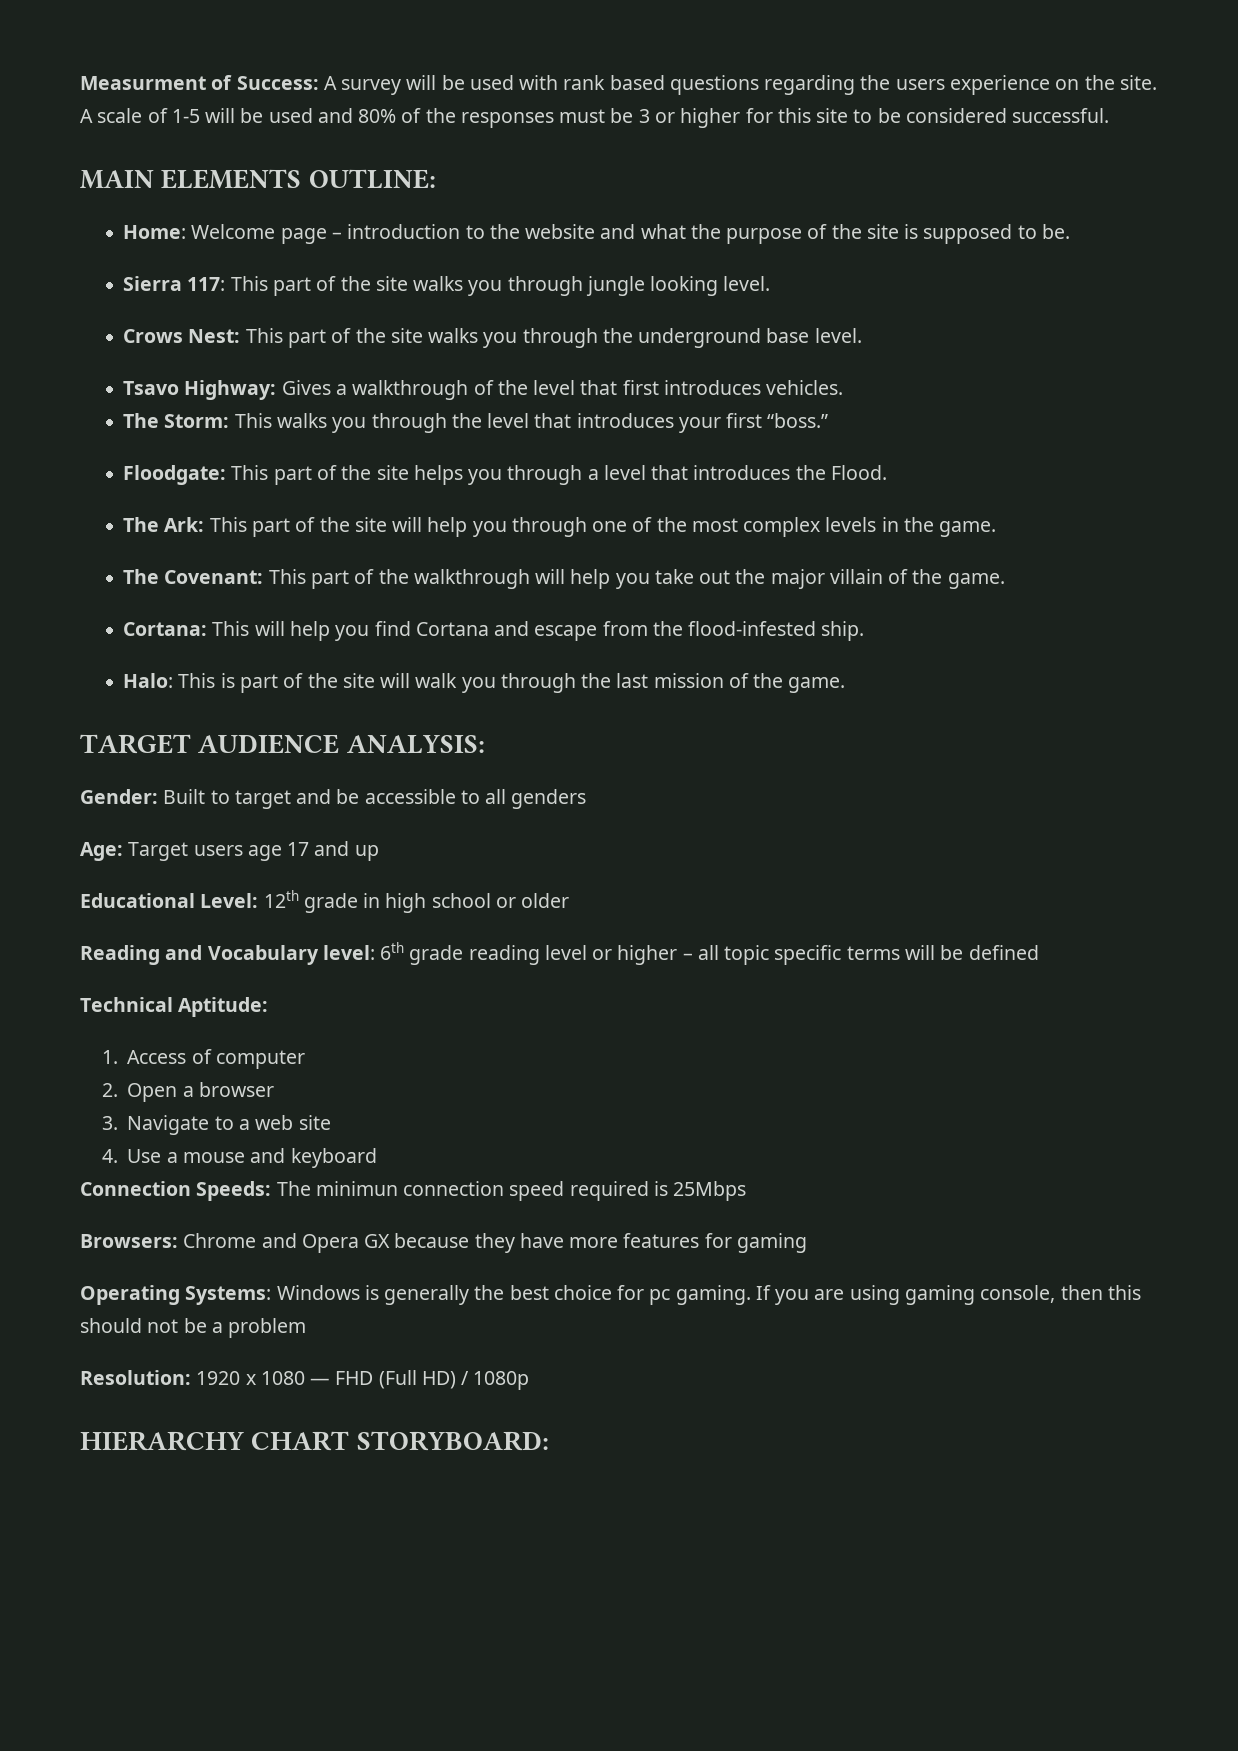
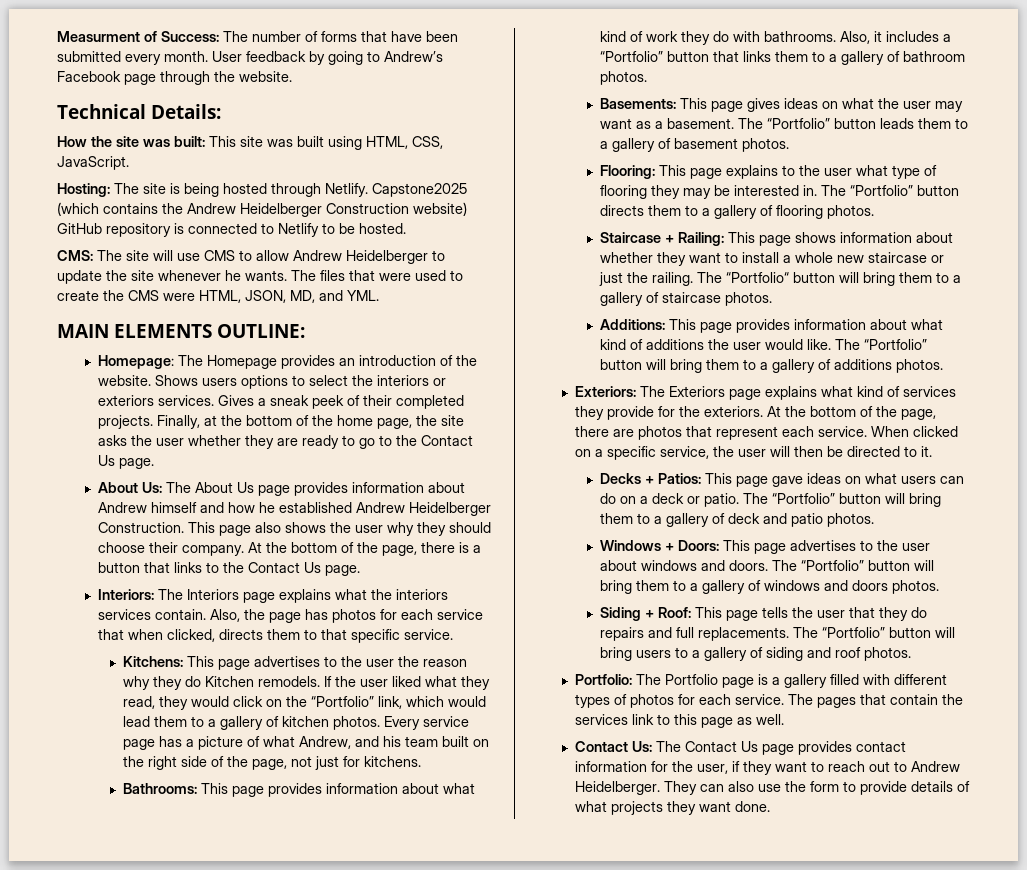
[323,75,1157,95] [80,108,1110,128] [80,169,436,189] [123,224,1070,244] [123,276,771,296] [123,328,862,348] [123,380,844,400] [123,413,829,433] [123,465,887,485] [123,517,997,537] [123,569,1005,589] [123,621,865,641] [123,673,846,693] [80,734,485,754] [80,789,587,809] [80,841,379,861] [80,890,570,913] [80,942,1039,965] [80,997,269,1017] [101,1049,306,1069] [101,1082,275,1102] [101,1115,331,1135] [101,1148,377,1168] [80,1181,747,1201] [80,1233,807,1253] [80,1285,1141,1305] [80,1318,307,1338] [80,1370,530,1390] [80,1431,549,1451] A survey will be used with rank based questions regarding the users experience on the site. A scale of 1-5 will be used and 80% of the responses must be 3 or higher for this site to be considered successful. // MAIN ELEMENTS OUTLINE: // Home: Welcome page – introduction to the website and what the purpose of the site is supposed to be. // Sierra 117: This part of the site walks you through jungle looking level. // Crows Nest: This part of the site walks you through the underground base level. // Tsavo Highway: Gives a walkthrough of the level that first introduces vehicles. // The Storm: This walks you through the level that introduces your first “boss.” // Floodgate: This part of the site helps you through a level that introduces the Flood. // The Ark: This part of the site will help you through one of the most complex levels in the game. // The Covenant: This part of the walkthrough will help you take out the major villain of the game. // Cortana: This will help you find Cortana and escape from the flood-infested ship. // Halo: This is part of the site will walk you through the last mission of the game. // TARGET AUDIENCE ANALYSIS: // Gender: Built to target and be accessible to all genders // Age: Target users age 17 and up // Educational Level: 12th grade in high school or older // Reading and Vocabulary level: 6th grade reading level or higher – all topic specific terms will be defined // Technical Aptitude: // 1. Access of computer // 2. Open a browser // 3. Navigate to a web site // 4. Use a mouse and keyboard // Connection Speeds: The minimun connection speed required is 25Mbps // Browsers: Chrome and Opera GX because they have more features for gaming // Operating Systems: Windows is generally the best choice for pc gaming. If you are using gaming console, then this should not be a problem // Resolution: 1920 x 1080 — FHD (Full HD) / 1080p // HIERARCHY CHART STORYBOARD: -> [223,31,458,42] [57,51,443,65] [57,71,292,85] [57,104,222,119] [57,136,443,150] [57,156,129,170] [57,183,467,197] [57,202,467,217] [57,223,406,237] [57,250,445,264] [57,270,463,284] [57,290,379,303] [57,324,306,338] [98,355,478,369] [98,375,447,389] [98,395,465,409] [98,415,465,429] [98,435,474,449] [98,455,155,469] [98,482,466,496] [98,502,492,516] [98,522,492,536] [98,542,482,556] [98,562,361,576] [98,589,449,603] [98,609,484,623] [98,629,454,643] [123,656,468,670] [123,676,491,690] [123,696,487,710] [123,716,470,730] [123,736,490,750] [123,756,422,770] [123,783,476,797] [600,31,952,45] [600,51,966,65] [600,71,648,85] [600,98,964,112] [600,118,969,129] [600,138,790,152] [600,165,938,179] [600,185,960,199] [600,205,875,219] [600,232,954,246] [600,252,945,266] [599,272,962,286] [600,292,773,306] [600,319,944,333] [600,339,928,350] [600,359,944,373] [575,386,957,400] [575,406,937,420] [575,426,959,440] [575,446,933,460] [600,473,965,487] [600,493,942,507] [600,513,875,527] [600,540,931,554] [600,560,935,571] [600,580,940,594] [600,607,928,621] [600,627,956,641] [600,647,912,661] [575,674,948,688] [575,694,964,708] [575,714,785,728] [575,741,907,755] [575,761,961,775] [575,781,971,795] [575,801,771,815] The number of forms that have been submitted every month. User feedback by going to Andrew’s Facebook page through the website. // Technical Details: // How the site was built: This site was built using HTML, CSS, JavaScript. // Hosting: The site is being hosted through Netlify. Capstone2025 (which contains the Andrew Heidelberger Construction website) GitHub repository is connected to Netlify to be hosted. // CMS: The site will use CMS to allow Andrew Heidelberger to update the site whenever he wants. The files that were used to create the CMS were HTML, JSON, MD, and YML. // MAIN ELEMENTS OUTLINE: // Homepage: The Homepage provides an introduction of the website. Shows users options to select the interiors or exteriors services. Gives a sneak peek of their completed projects. Finally, at the bottom of the home page, the site asks the user whether they are ready to go to the Contact Us page. // About Us: The About Us page provides information about Andrew himself and how he established Andrew Heidelberger Construction. This page also shows the user why they should choose their company. At the bottom of the page, there is a button that links to the Contact Us page. // Interiors: The Interiors page explains what the interiors services contain. Also, the page has photos for each service that when clicked, directs them to that specific service. // Kitchens: This page advertises to the user the reason why they do Kitchen remodels. If the user liked what they read, they would click on the “Portfolio” link, which would lead them to a gallery of kitchen photos. Every service page has a picture of what Andrew, and his team built on the right side of the page, not just for kitchens. // Bathrooms: This page provides information about what kind of work they do with bathrooms. Also, it includes a “Portfolio” button that links them to a gallery of bathroom photos. // Basements: This page gives ideas on what the user may want as a basement. The “Portfolio” button leads them to a gallery of basement photos. // Flooring: This page explains to the user what type of flooring they may be interested in. The “Portfolio” button directs them to a gallery of flooring photos. // Staircase + Railing: This page shows information about whether they want to install a whole new staircase or just the railing. The “Portfolio“ button will bring them to a gallery of staircase photos. // Additions: This page provides information about what kind of additions the user would like. The “Portfolio” button will bring them to a gallery of additions photos. // Exteriors: The Exteriors page explains what kind of services they provide for the exteriors. At the bottom of the page, there are photos that represent each service. When clicked on a specific service, the user will then be directed to it. // Decks + Patios: This page gave ideas on what users can do on a deck or patio. The “Portfolio” button will bring them to a gallery of deck and patio photos. // Windows + Doors: This page advertises to the user about windows and doors. The “Portfolio” button will bring them to a gallery of windows and doors photos. // Siding + Roof: This page tells the user that they do repairs and full replacements. The “Portfolio” button will bring users to a gallery of siding and roof photos. // Portfolio: The Portfolio page is a gallery filled with different types of photos for each service. The pages that contain the services link to this page as well. // Contact Us: The Contact Us page provides contact information for the user, if they want to reach out to Andrew Heidelberger. They can also use the form to provide details of what projects they want done.

